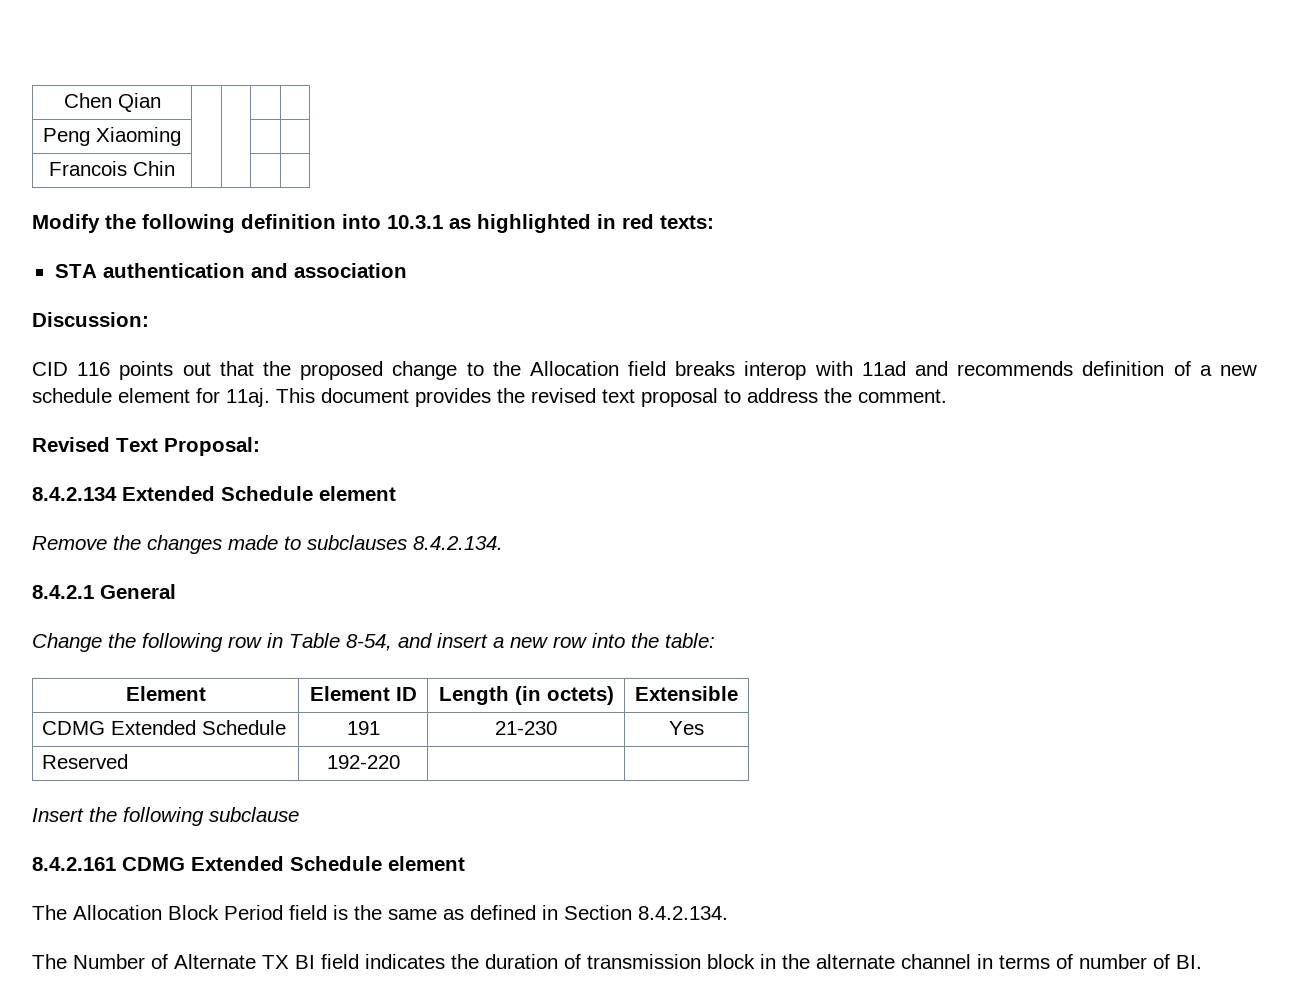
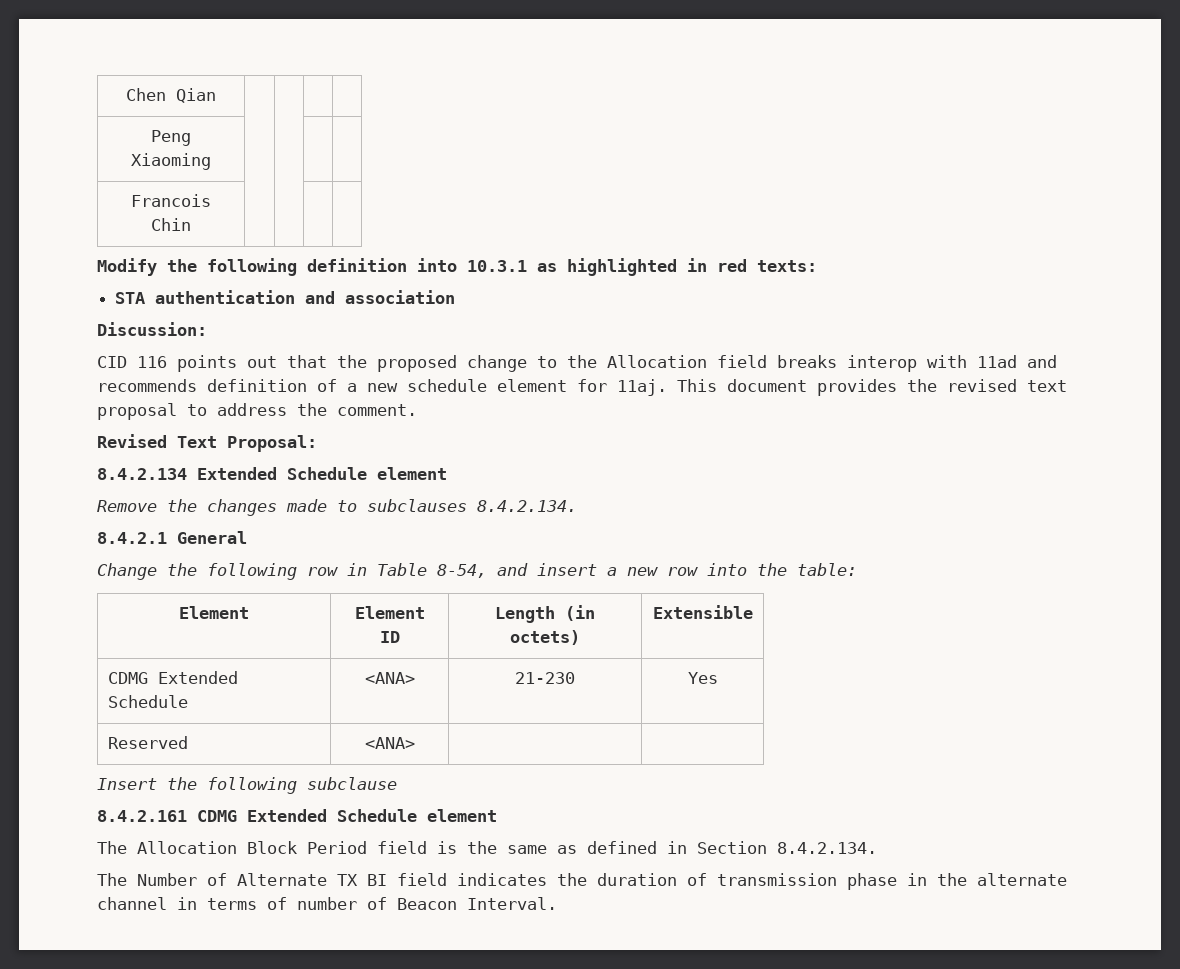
[346,721,380,735] 191 -> [364,672,415,684] <ANA>
[326,755,400,769] 192-220 -> [364,737,415,749] <ANA>
[707,954,755,969] block -> [847,873,897,890] phase
[1176,955,1202,969] BI. -> [397,897,557,910] Beacon Interval.

